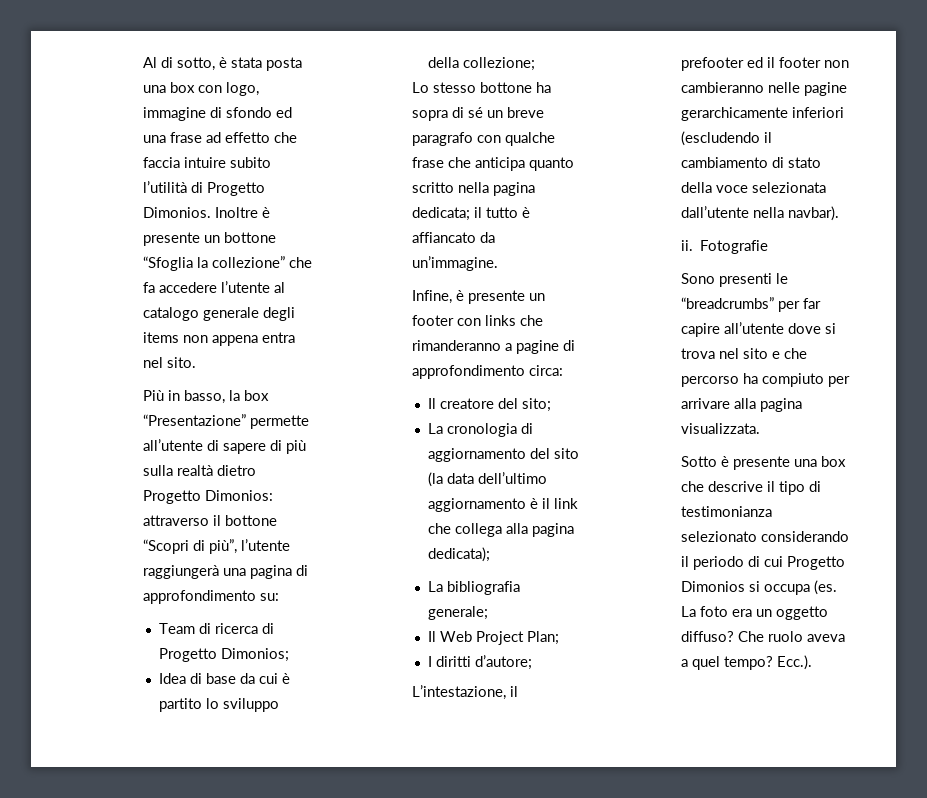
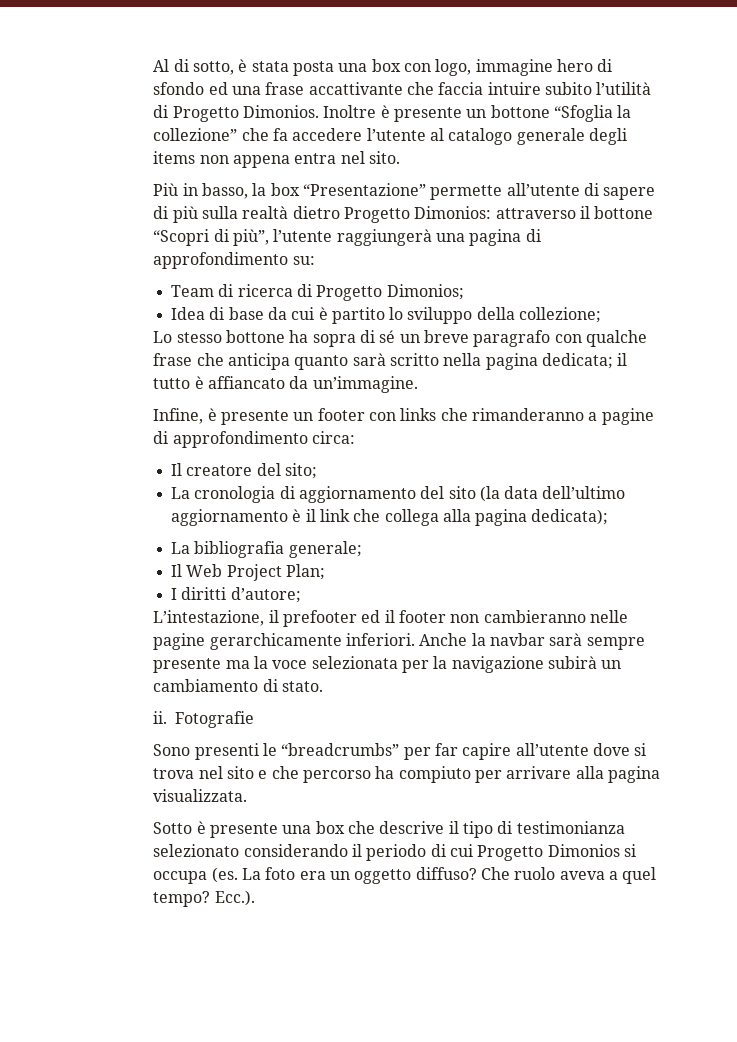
(207, 114) none -> [556,59,593,72] hero
[206,132,271,143] ad effetto -> [308,82,403,95] accattivante
(575, 164) none -> [352,353,386,366] sarà
[792,107,845,118] [681,131,773,146] [681,157,822,168] [681,182,827,193] [681,206,840,221] inferiori (escludendo il cambiamento di stato della voce selezionata dall’utente nella navbar). -> [345,633,645,650] [153,656,622,673] [153,679,323,692] inferiori. Anche la navbar sarà sempre presente ma la voce selezionata per la navigazione subirà un cambiamento di stato.

